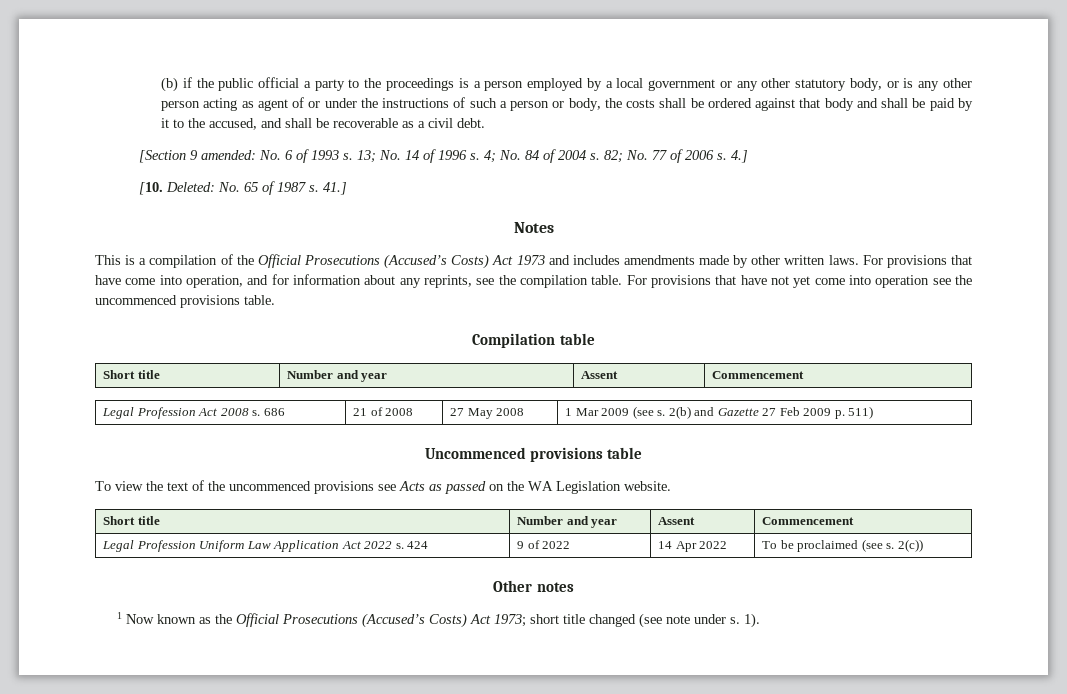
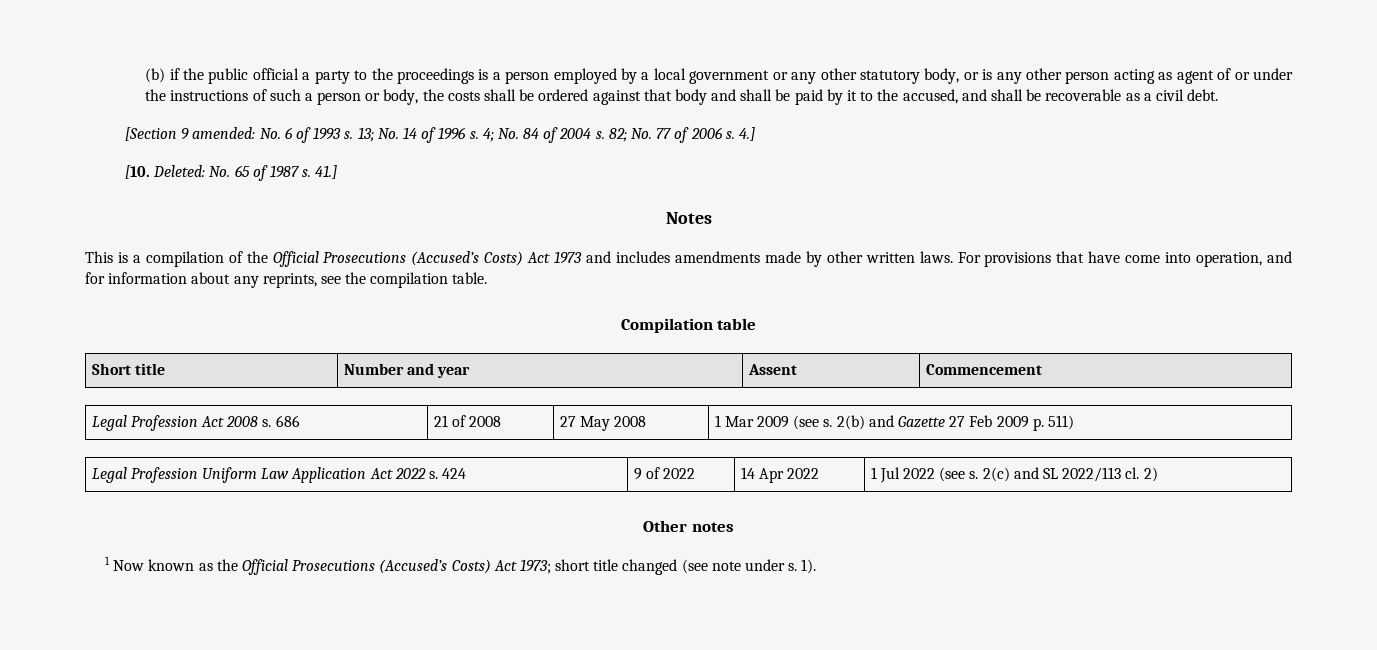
[626,275,973,288] [95,295,275,308] For provisions that have not yet come into operation see the uncommenced provisions table. -> (488, 278) none
[424,447,643,462] [95,480,671,494] [103,516,160,525] [517,516,618,528] [658,517,696,525] [762,517,855,525] // Uncommenced provisions table // To view the text of the uncommenced provisions see Acts as passed on the WA Legislation website. // Short title | Number and year | Assent | Commencement -> (1074, 422) none
[762,539,923,552] To be proclaimed (see s. 2(c)) -> [870,467,1158,483] 1 Jul 2022 (see s. 2(c) and SL 2022/113 cl. 2)

